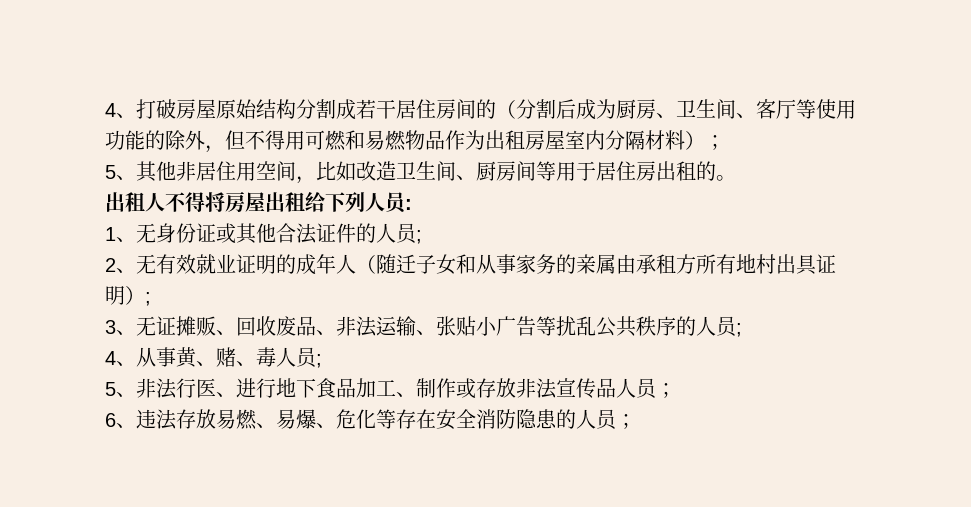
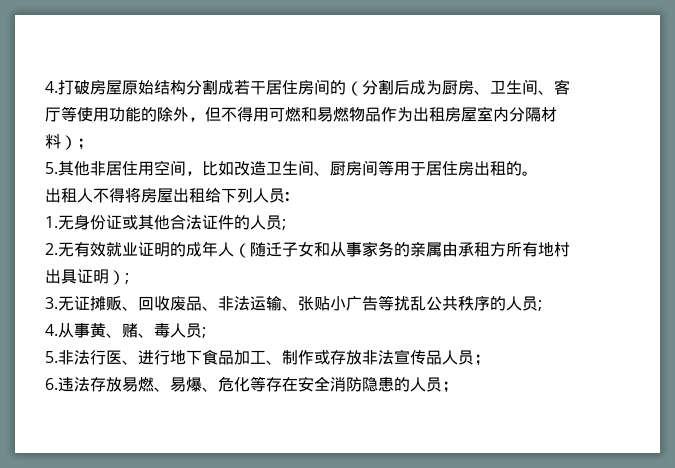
[105,103,136,118] 4、 -> [45,81,58,93] 4.
[105,165,136,180] 5、 -> [45,162,58,174] 5.
[105,227,136,242] 1、 -> [45,216,58,228] 1.
[105,258,136,273] 2、 -> [45,243,58,255] 2.
[105,320,136,335] 3、 -> [45,297,58,309] 3.
[105,351,136,366] 4、 -> [45,324,58,336] 4.
[105,382,136,397] 5、 -> [45,351,58,363] 5.
[105,413,136,428] 6、 -> [45,378,58,390] 6.

